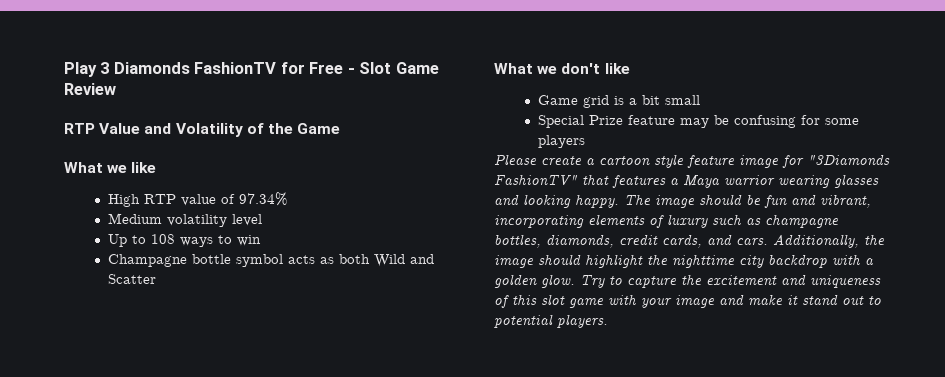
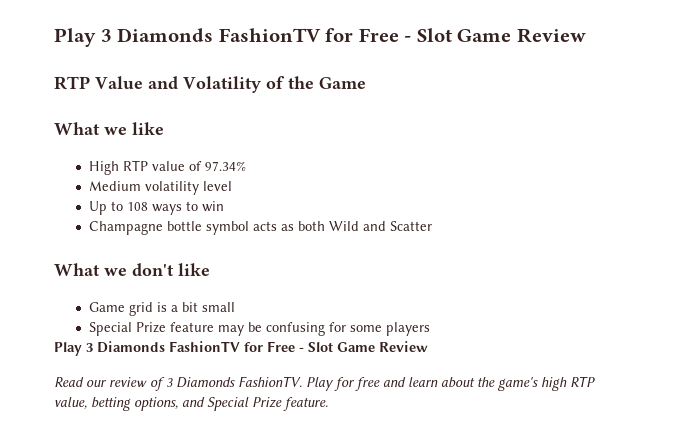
[494,154,890,168] [494,174,879,188] [494,194,871,208] [494,214,839,228] [494,234,885,248] [494,254,874,268] [494,274,881,288] [494,294,881,308] [494,314,608,328] Please create a cartoon style feature image for "3Diamonds FashionTV" that features a Maya warrior wearing glasses and looking happy. The image should be fun and vibrant, incorporating elements of luxury such as champagne bottles, diamonds, credit cards, and cars. Additionally, the image should highlight the nighttime city backdrop with a golden glow. Try to capture the excitement and uniqueness of this slot game with your image and make it stand out to potential players. -> [54,341,428,356] [54,376,595,391] [54,397,328,411] Play 3 Diamonds FashionTV for Free - Slot Game Review // Read our review of 3 Diamonds FashionTV. Play for free and learn about the game's high RTP value, betting options, and Special Prize feature.

